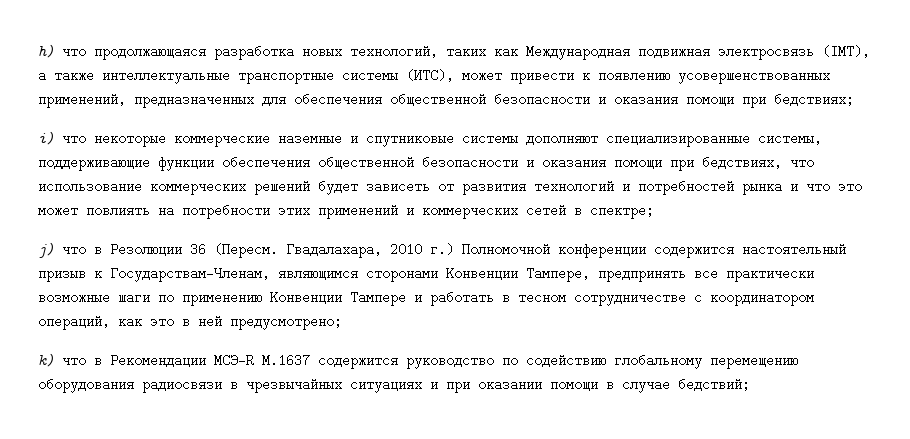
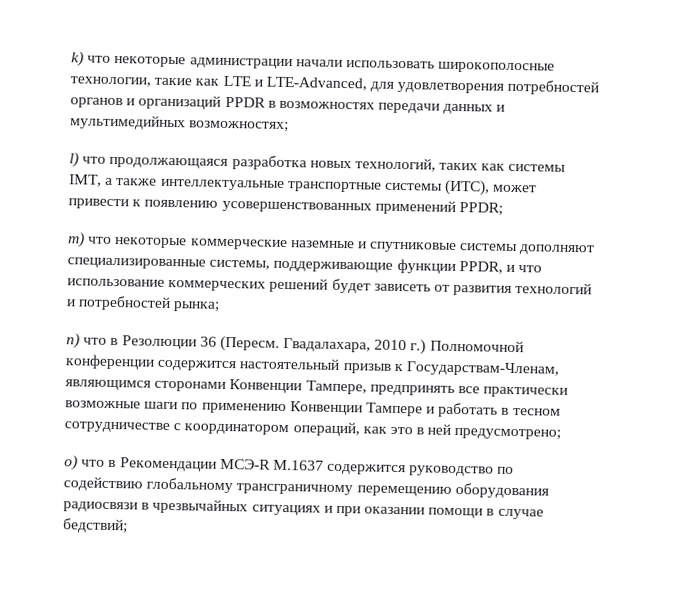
[38,44,54,58] h) -> [71,51,556,74] [70,75,600,96] [70,94,506,115] [70,114,290,133] [69,152,79,168] k) что некоторые администрации начали использовать широкополосные технологии, такие как LTE и LTE-Advanced, для удовлетворения потребностей органов и организаций PPDR в возможностях передачи данных и мультимедийных возможностях; // l)
[526,43,870,60] Международная подвижная электросвязь (IMT), -> [508,163,567,172] [69,174,102,187] системы IMT,
[38,91,854,108] [38,131,54,145] применений, предназначенных для обеспечения общественной безопасности и оказания помощи при бедствиях; // i) -> [374,199,503,216] [67,232,85,248] применений PPDR; // m)
[222,154,782,171] обеспечения общественной безопасности и оказания помощи при бедствиях, -> [458,261,515,274] PPDR, и
[742,178,862,195] [38,202,654,219] [38,242,54,258] рынка и что это может повлиять на потребности этих применений и коммерческих сетей в спектре; // j) -> [173,301,221,312] [66,333,80,349] рынка; // n)
[38,353,54,367] k) -> [64,455,78,471] o)
(702, 360) none -> [236,483,354,496] трансграничному

